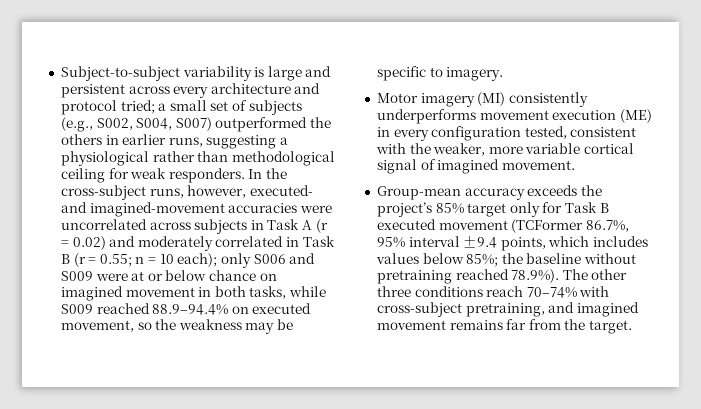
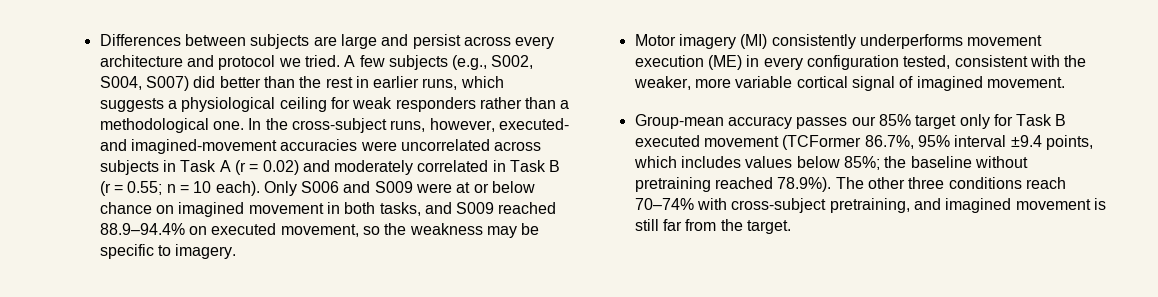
[60,66,265,81] Subject-to-subject variability is -> [99,34,337,49] Differences between subjects are
[60,84,125,98] persistent -> [412,34,461,49] persist
[120,100,248,114] tried; a small set of -> [278,55,385,67] we tried. A few
[215,117,332,132] [60,134,289,149] [60,151,335,166] [60,168,245,183] outperformed the others in earlier runs, suggesting a physiological rather than methodological ceiling for weak responders. -> [193,76,504,90] [99,97,570,112] [99,118,244,133] did better than the rest in earlier runs, which suggests a physiological ceiling for weak responders rather than a methodological one.
[177,253,252,268] each); only -> [215,181,297,196] each). Only
[289,286,327,297] while -> [424,202,452,214] and
[527,185,602,196] [376,202,432,217] exceeds the project’s -> [796,116,876,129] passes our
[449,320,503,330] remains -> [1093,198,1106,210] [634,219,659,231] is still

